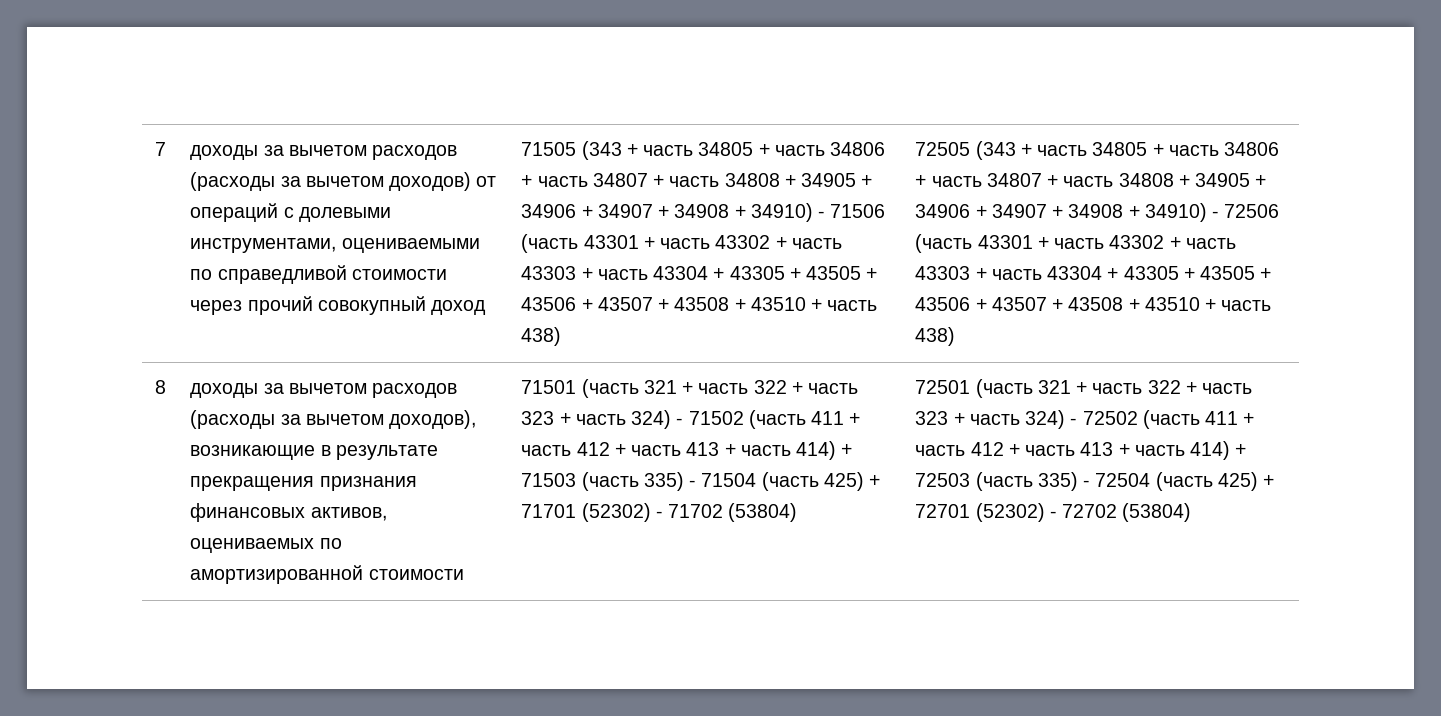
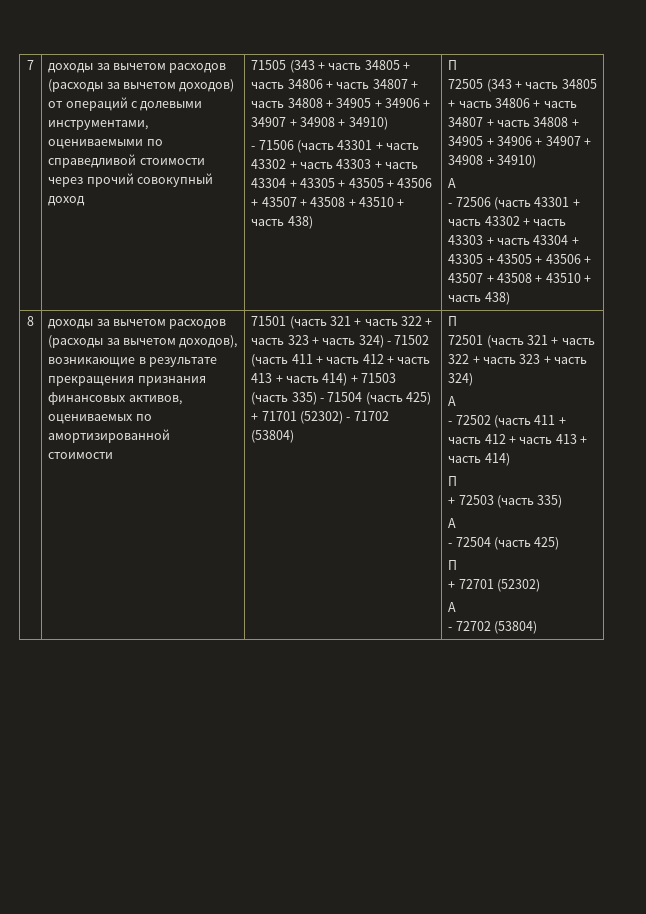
(813, 212) none -> (388, 123) //
(562, 336) none -> [448,60,458,70] П //
(1207, 212) none -> [448,178,457,188] // А //
(798, 512) none -> [448,316,458,326] П //
(1066, 419) none -> [448,396,457,406] // А //
(1231, 450) none -> [448,476,458,486] // П //
(1078, 481) none -> [448,518,457,528] // А //
(1258, 481) none -> [448,560,458,570] // П //
(1045, 512) none -> [448,602,457,612] // А //

